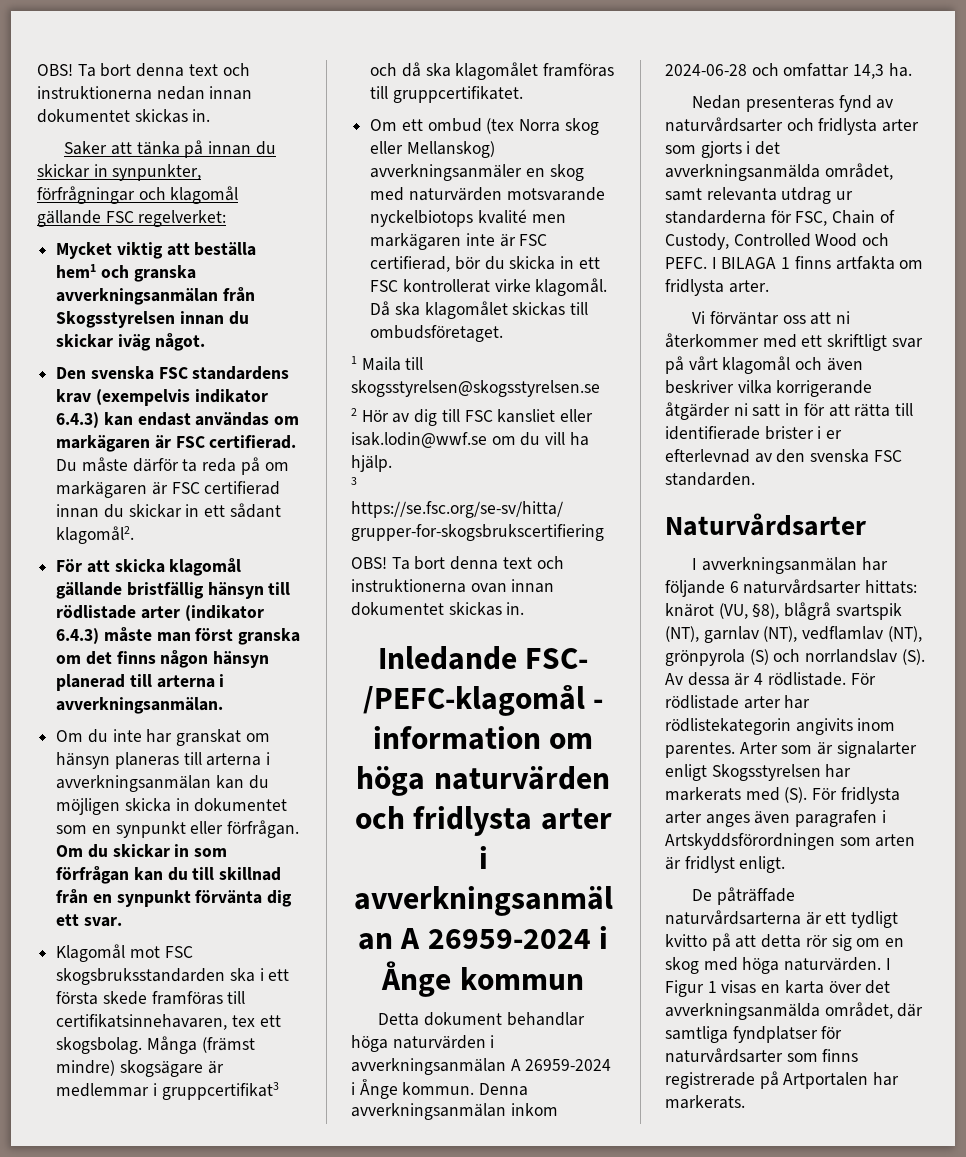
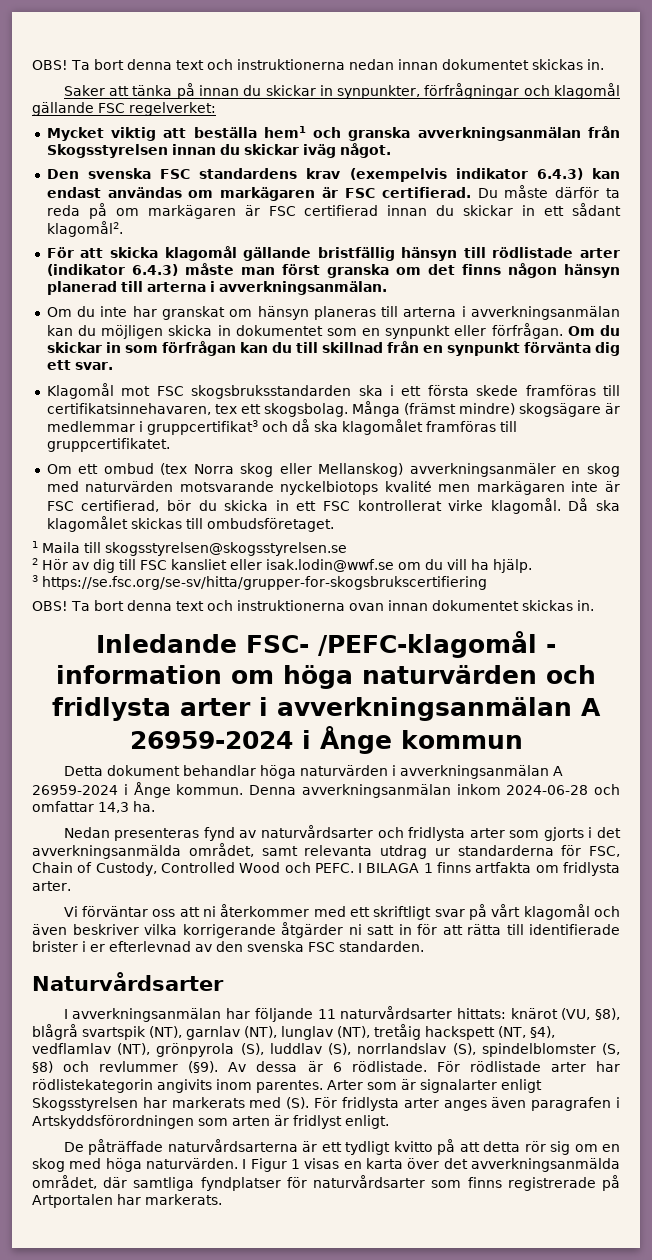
[729,581,739,593] 6 -> [317,1009,336,1019] 11
[802,626,922,642] [665,649,925,666] vedflamlav (NT), grönpyrola (S) och norrlandslav (S). -> [281,1024,555,1040] [32,1043,620,1057] [32,1061,219,1073] lunglav (NT), tretåig hackspett (NT, §4), vedflamlav (NT), grönpyrola (S), luddlav (S), norrlandslav (S), spindelblomster (S, §8) och revlummer (§9).
[754,673,764,685] 4 -> [332,1062,342,1072] 6

